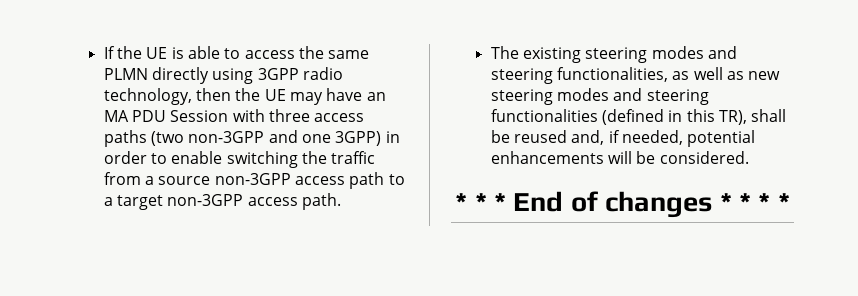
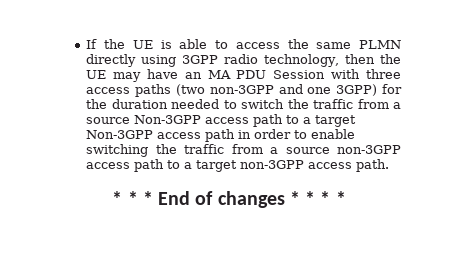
(382, 138) none -> [382,84,402,94] [86,99,402,109] [86,114,357,127] [86,129,236,142] for the duration needed to switch the traffic from a source Non-3GPP access path to a target Non-3GPP access path
[490,46,737,63] [490,67,781,84] [490,88,709,105] [490,109,787,125] [490,130,756,147] [490,151,749,164] // The existing steering modes and steering functionalities, as well as new steering modes and steering functionalities (defined in this TR), shall be reused and, if needed, potential enhancements will be considered. -> (390, 165) none

